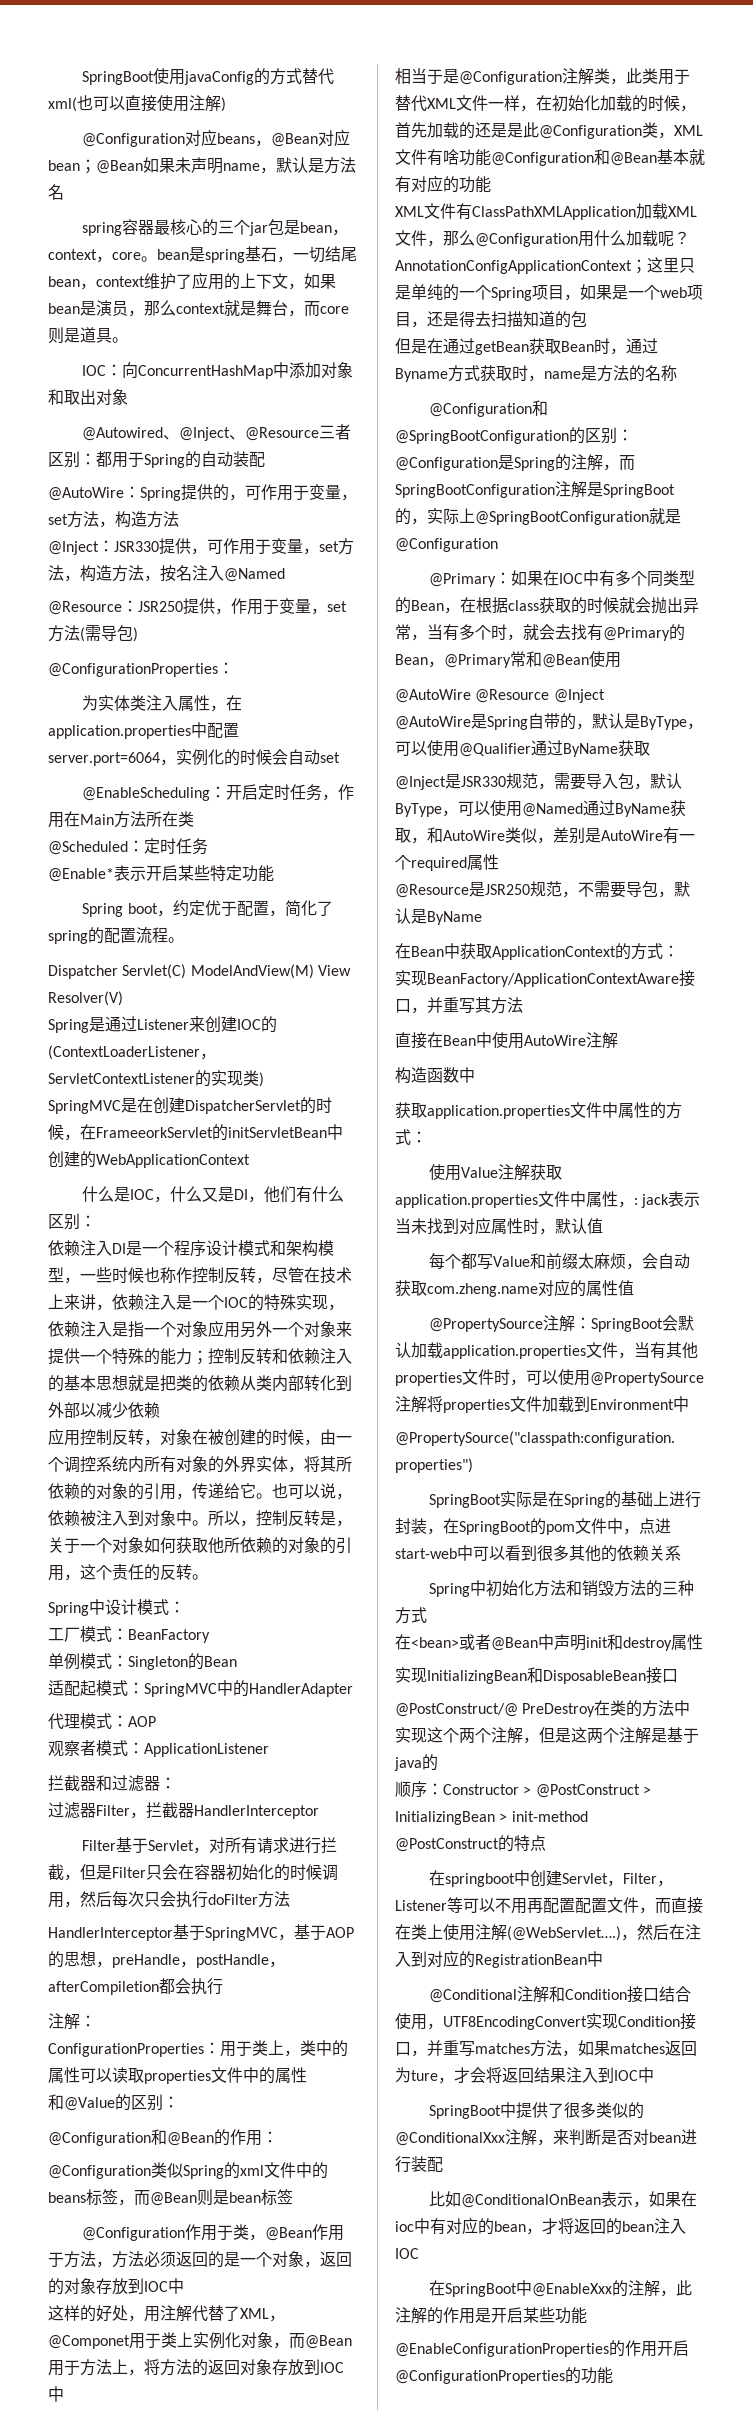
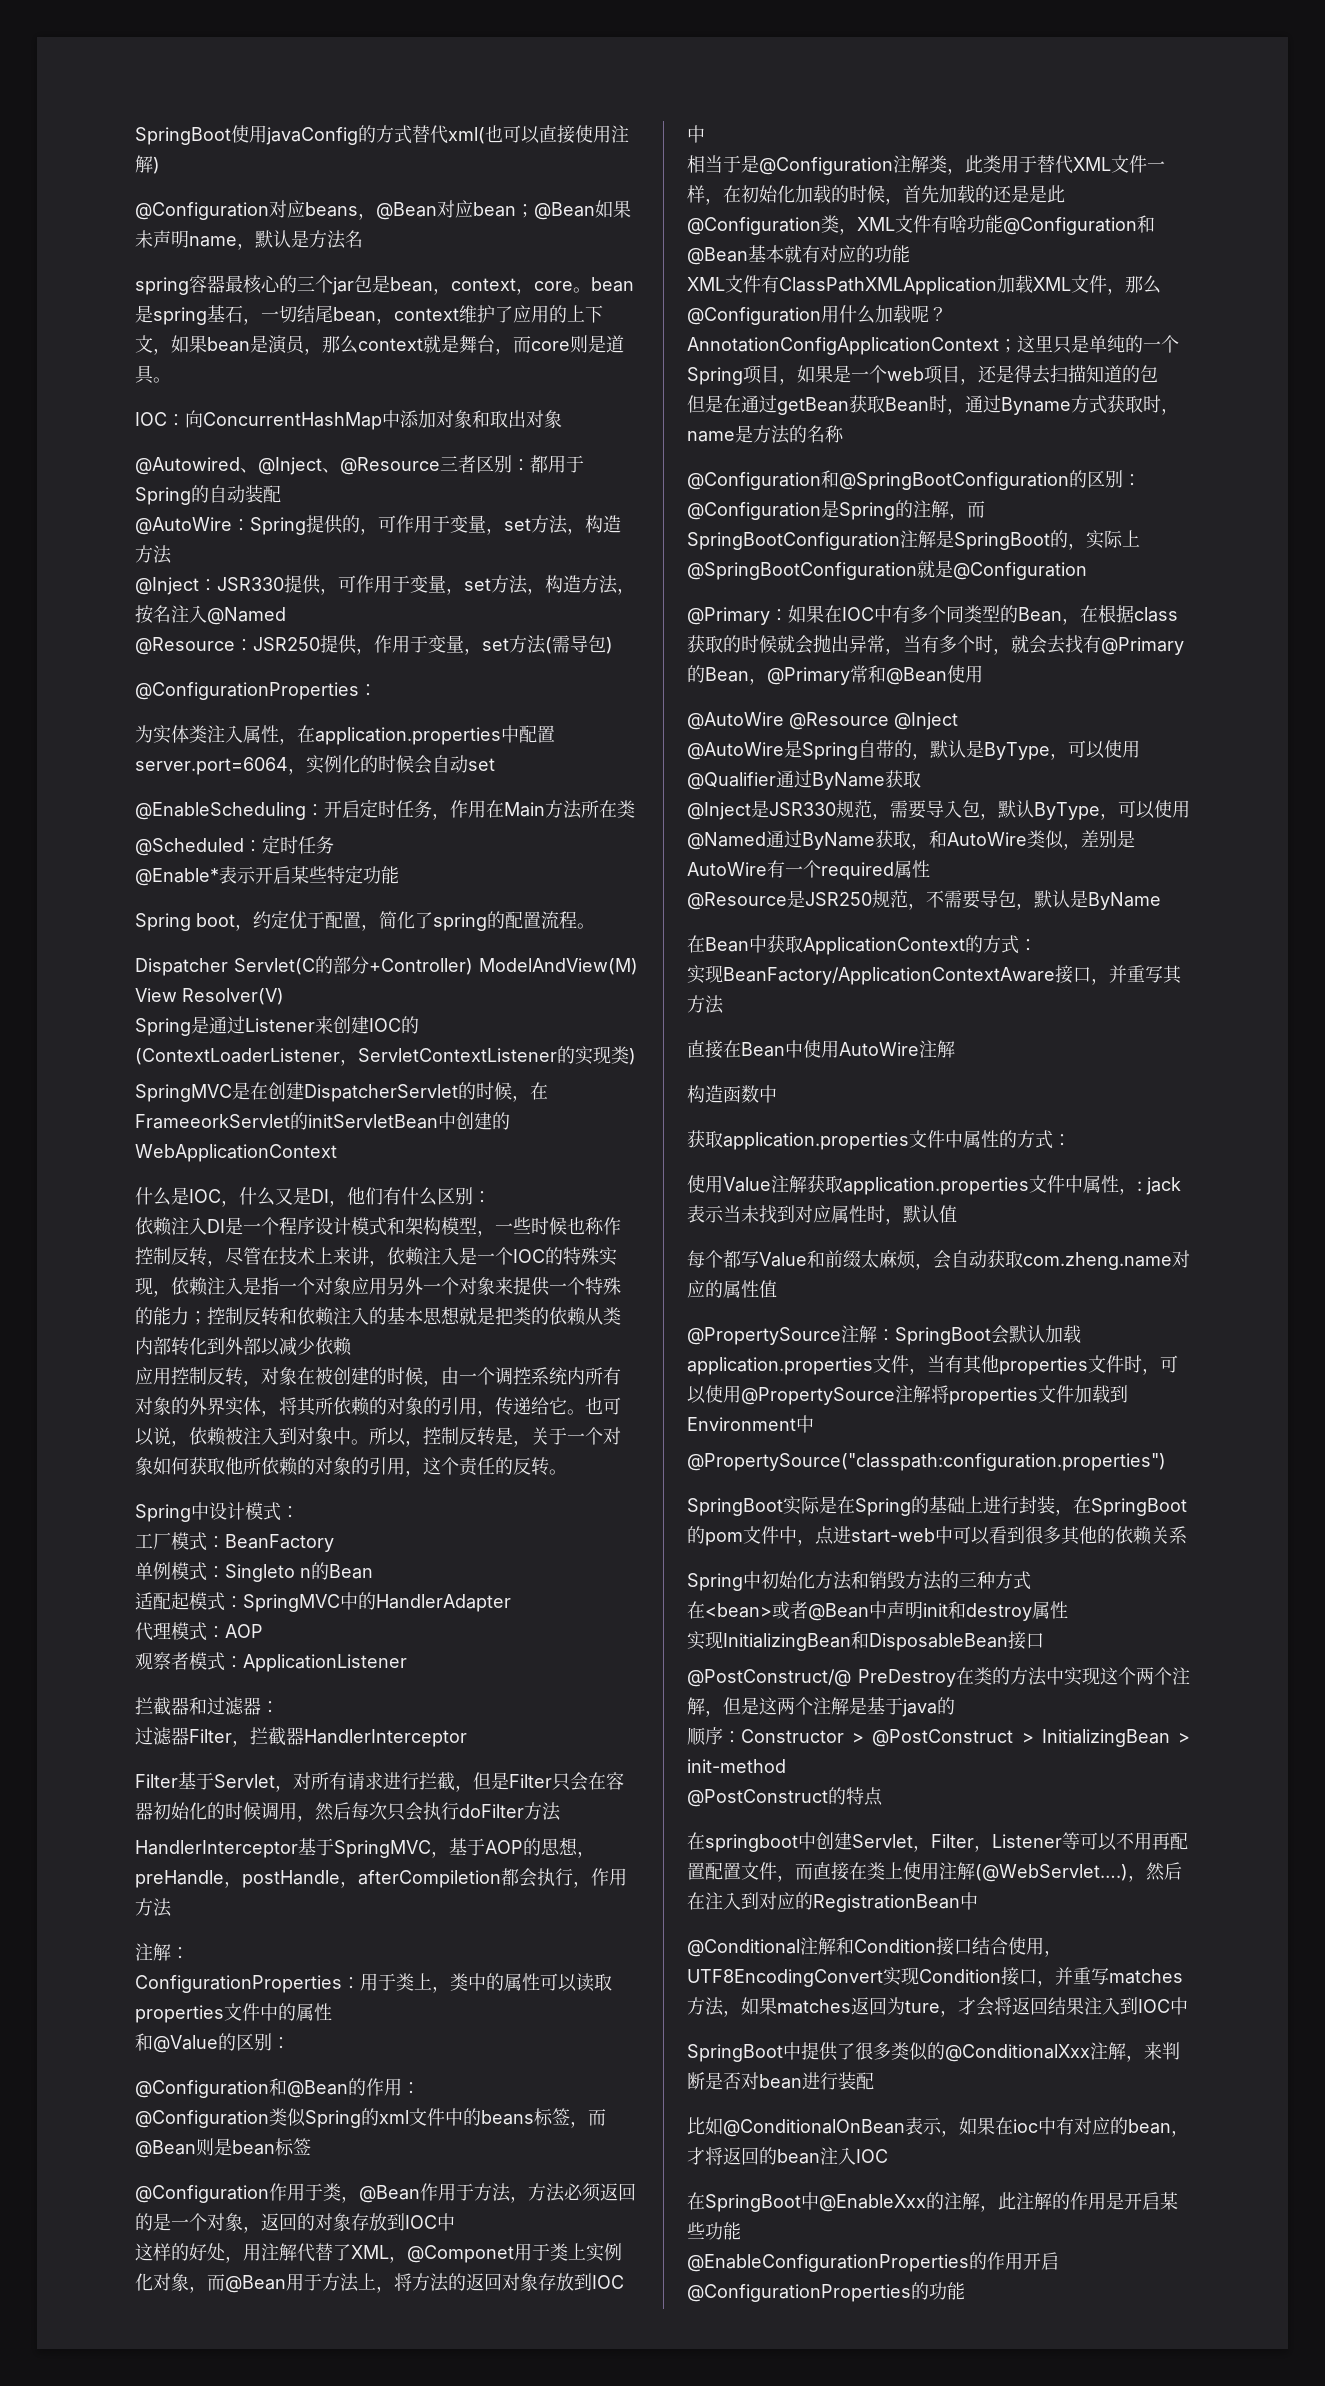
[122,964,187,979] Servlet(C) -> [234,956,473,975] Servlet(C的部分+Controller)
[128,1656,188,1670] Singleton -> [225,1564,311,1582] Singleto n
(223, 1986) none -> [573,1868,627,1888] [135,1898,172,1917] ，作用方法

